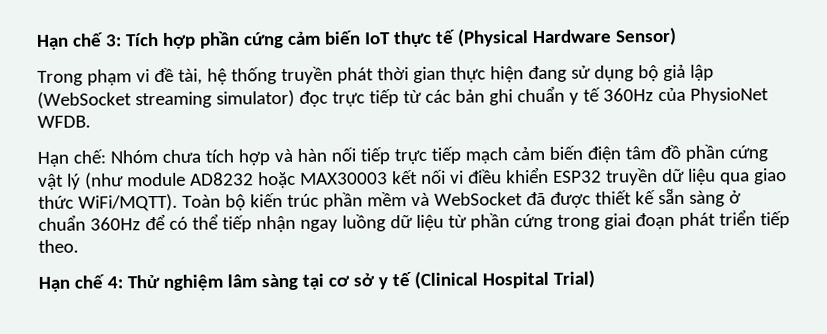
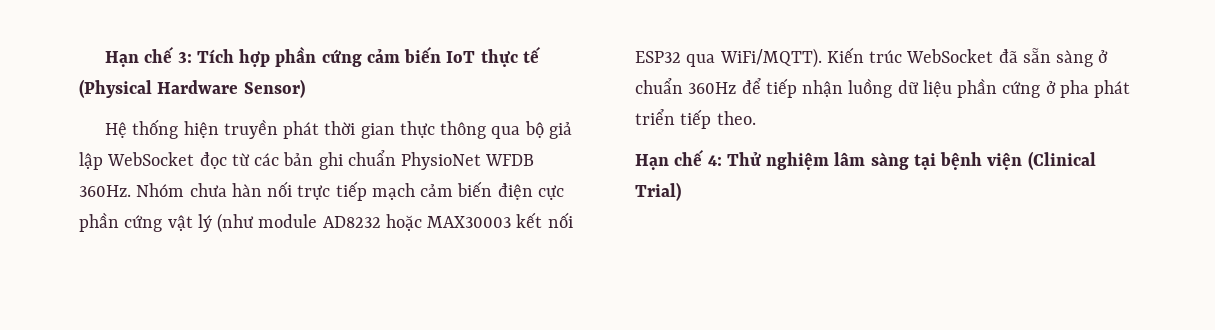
[37,67,277,86] Trong phạm vi đề tài, hệ thống -> [105,119,219,139] Hệ thống hiện
[489,64,714,83] [37,89,399,109] hiện đang sử dụng bộ giả lập (WebSocket streaming simulator) đọc trực tiếp -> [440,121,572,139] [79,152,227,170] thông qua bộ giả lập WebSocket đọc
[568,87,769,105] [37,115,91,128] [37,148,293,167] y tế 360Hz của PhysioNet WFDB. // Hạn chế: Nhóm chưa tích hợp và -> [401,152,535,170] [79,183,227,197] PhysioNet WFDB 360Hz. Nhóm chưa
[359,147,390,165] tiếp -> (293, 189) none
[624,144,681,160] tâm đồ -> [537,185,564,200] cực
[449,166,787,186] [38,190,656,212] vi điều khiển ESP32 truyền dữ liệu qua giao thức WiFi/MQTT). Toàn bộ kiến trúc phần mềm và WebSocket đã được thiết kế -> [635,47,1018,68] ESP32 qua WiFi/MQTT). Kiến trúc WebSocket đã
[168,213,219,230] có thể -> (761, 86) none
[299,219,338,232] ngay -> (844, 88) none
[447,212,675,231] từ phần cứng trong giai đoạn -> [957,78,1089,98] phần cứng ở pha
[327,270,549,290] cơ sở y tế (Clinical Hospital -> [940,151,1096,170] bệnh viện (Clinical

